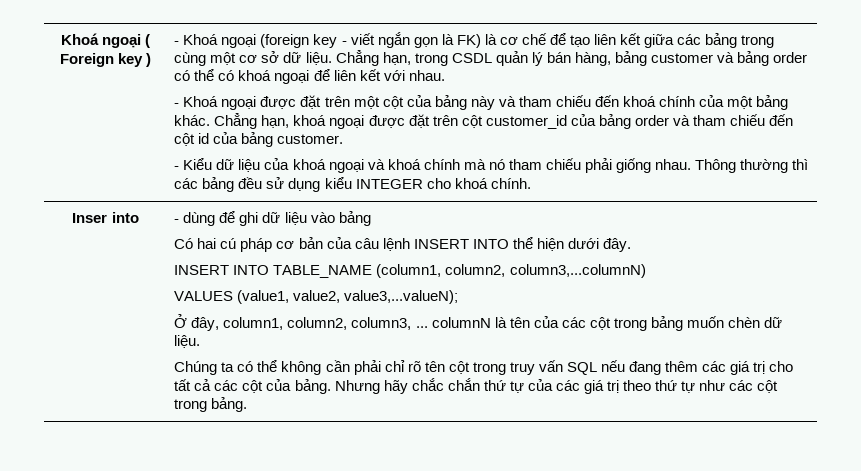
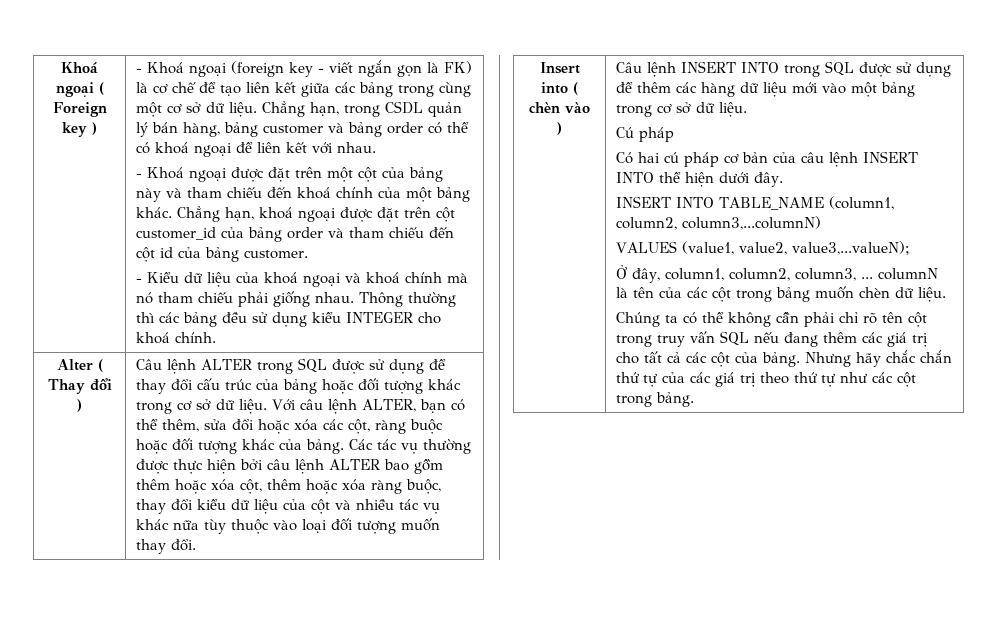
[72,212,139,223] [174,211,371,226] Inser into | - dùng để ghi dữ liệu vào bảng -> [56,359,103,372] [47,378,112,394] [77,399,82,412] [136,358,447,374] [136,378,462,394] [136,399,466,414] [136,419,444,434] [136,438,472,454] [136,458,444,474] [136,479,442,494] [136,499,441,514] [136,518,441,534] [136,539,197,554] [539,62,580,74] [541,82,578,95] [529,102,590,113] [557,122,562,135] [616,61,952,77] [616,82,916,97] [616,102,748,117] [616,127,675,142] Alter ( Thay đổi ) | Câu lệnh ALTER trong SQL được sử dụng để thay đổi cấu trúc của bảng hoặc đối tượng khác trong cơ sở dữ liệu. Với câu lệnh ALTER, bạn có thể thêm, sửa đổi hoặc xóa các cột, ràng buộc hoặc đối tượng khác của bảng. Các tác vụ thường được thực hiện bởi câu lệnh ALTER bao gồm thêm hoặc xóa cột, thêm hoặc xóa ràng buộc, thay đổi kiểu dữ liệu của cột và nhiều tác vụ khác nữa tùy thuộc vào loại đối tượng muốn thay đổi. // Insert into ( chèn vào ) | Câu lệnh INSERT INTO trong SQL được sử dụng để thêm các hàng dữ liệu mới vào một bảng trong cơ sở dữ liệu. // Cú pháp

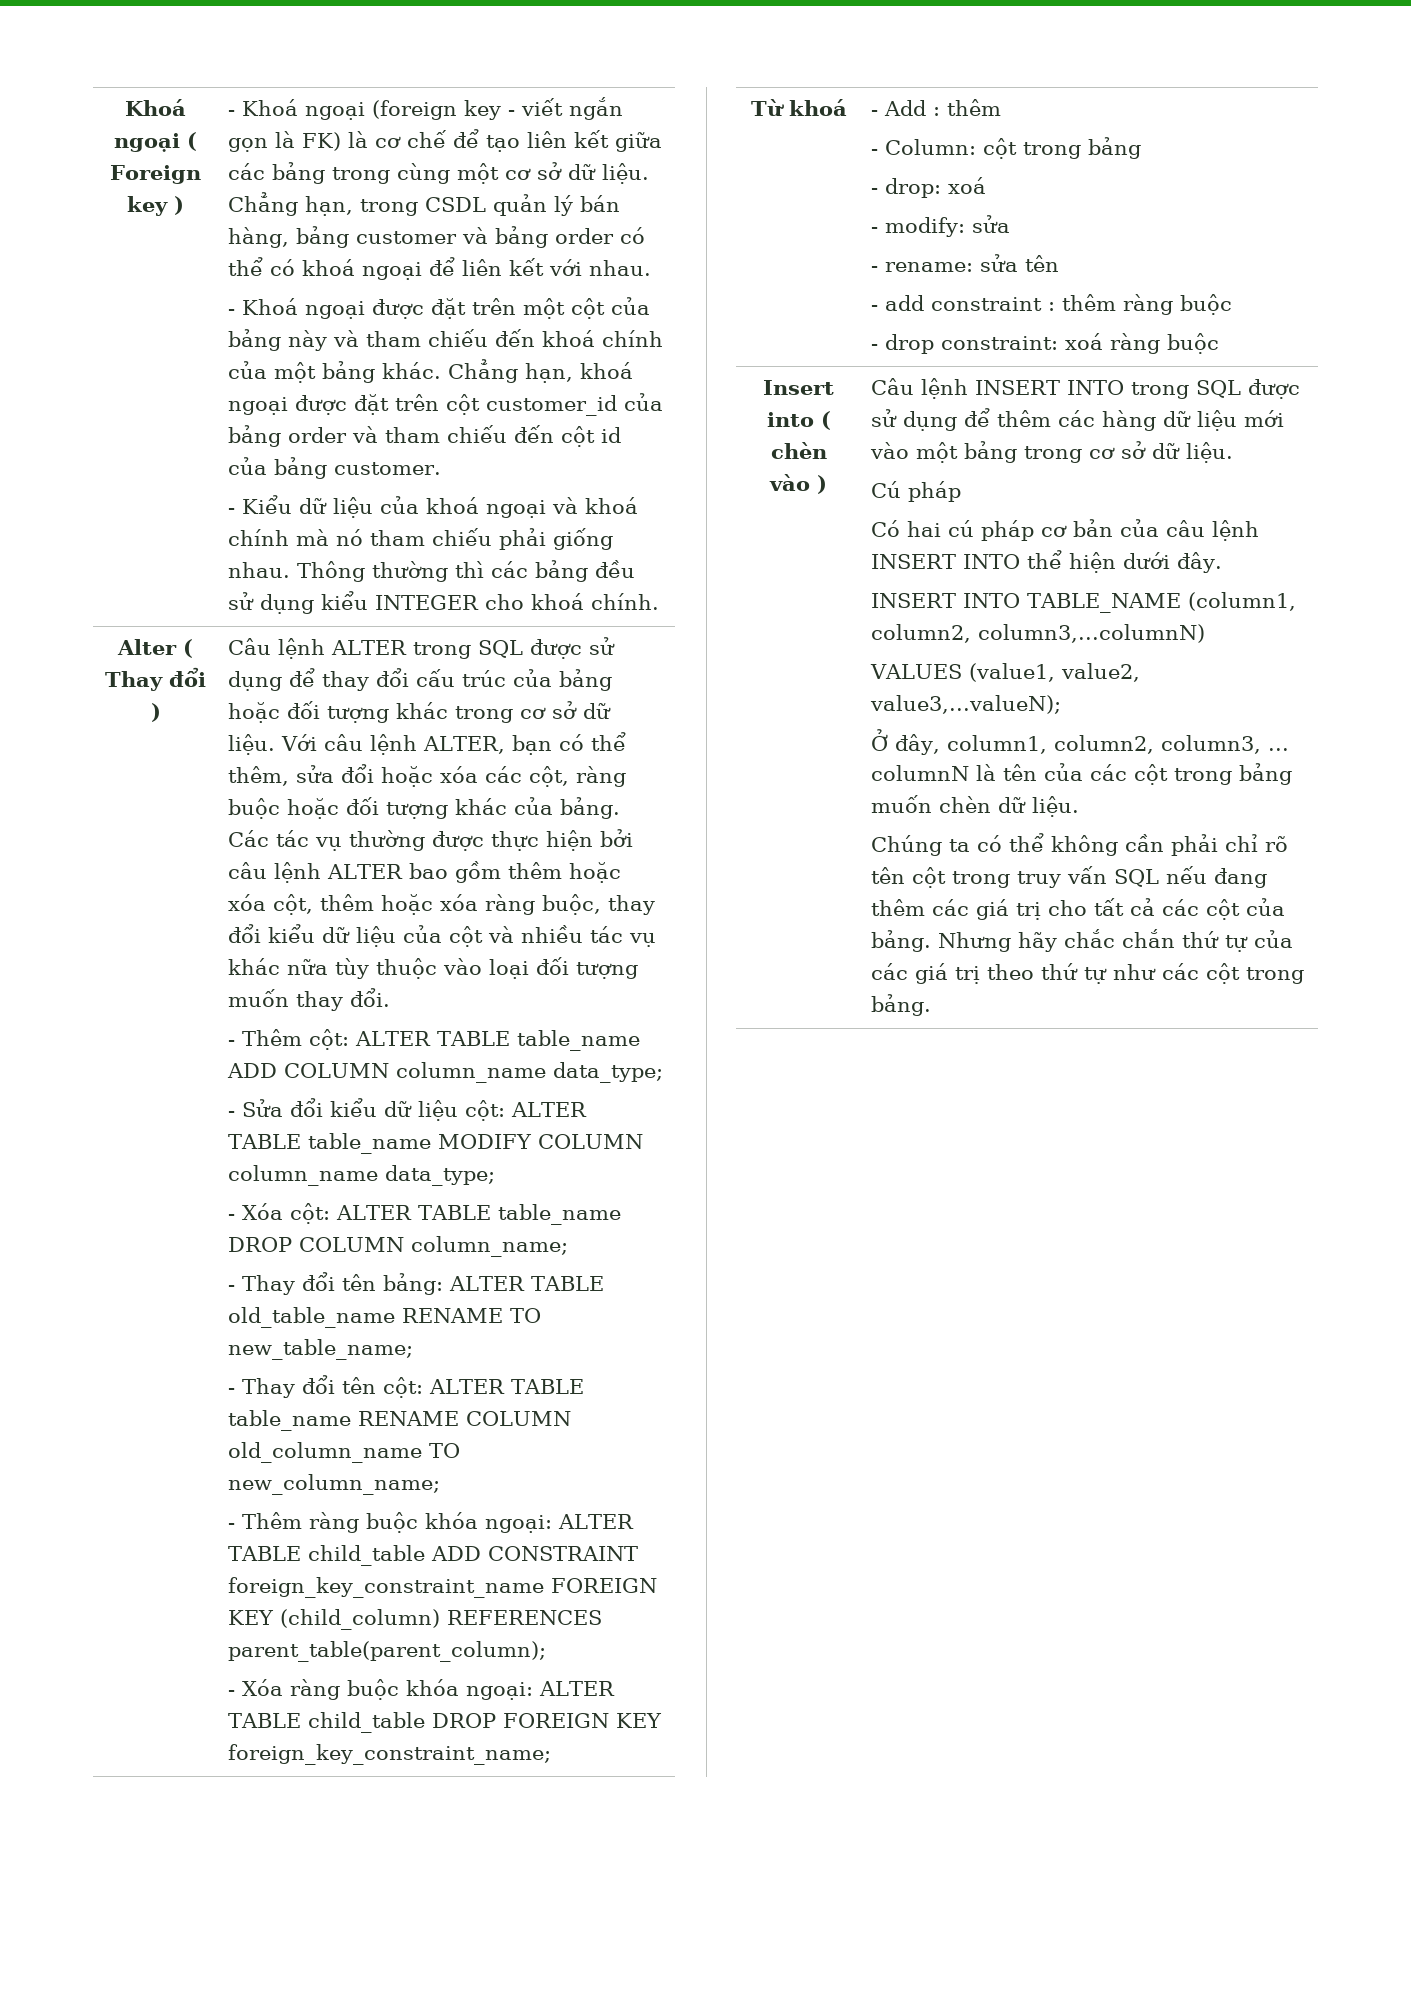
(197, 545) none -> [228,1029,641,1051] [227,1062,664,1083] [228,1098,588,1121] [228,1133,644,1154] [228,1165,496,1186] [228,1203,622,1225] [228,1236,569,1257] [228,1272,605,1295] [228,1307,542,1328] [228,1339,414,1360] [228,1375,585,1398] [228,1410,572,1431] [228,1442,461,1463] [228,1474,441,1495] [228,1512,635,1533] [228,1545,639,1566] [228,1577,658,1598] [228,1609,603,1630] [228,1641,547,1662] [228,1679,616,1700] [228,1712,663,1733] [228,1744,552,1765] [750,99,847,116] [871,99,1002,116] [871,137,1142,159] [871,177,987,198] [871,215,1011,237] [871,254,1060,272] [871,294,1233,315] [871,333,1220,354] // - Thêm cột: ALTER TABLE table_name ADD COLUMN column_name data_type; // - Sửa đổi kiểu dữ liệu cột: ALTER TABLE table_name MODIFY COLUMN column_name data_type; // - Xóa cột: ALTER TABLE table_name DROP COLUMN column_name; // - Thay đổi tên bảng: ALTER TABLE old_table_name RENAME TO new_table_name; // - Thay đổi tên cột: ALTER TABLE table_name RENAME COLUMN old_column_name TO new_column_name; // - Thêm ràng buộc khóa ngoại: ALTER TABLE child_table ADD CONSTRAINT foreign_key_constraint_name FOREIGN KEY (child_column) REFERENCES parent_table(parent_column); // - Xóa ràng buộc khóa ngoại: ALTER TABLE child_table DROP FOREIGN KEY foreign_key_constraint_name; // Từ khoá | - Add : thêm // - Column: cột trong bảng // - drop: xoá // - modify: sửa // - rename: sửa tên // - add constraint : thêm ràng buộc // - drop constraint: xoá ràng buộc

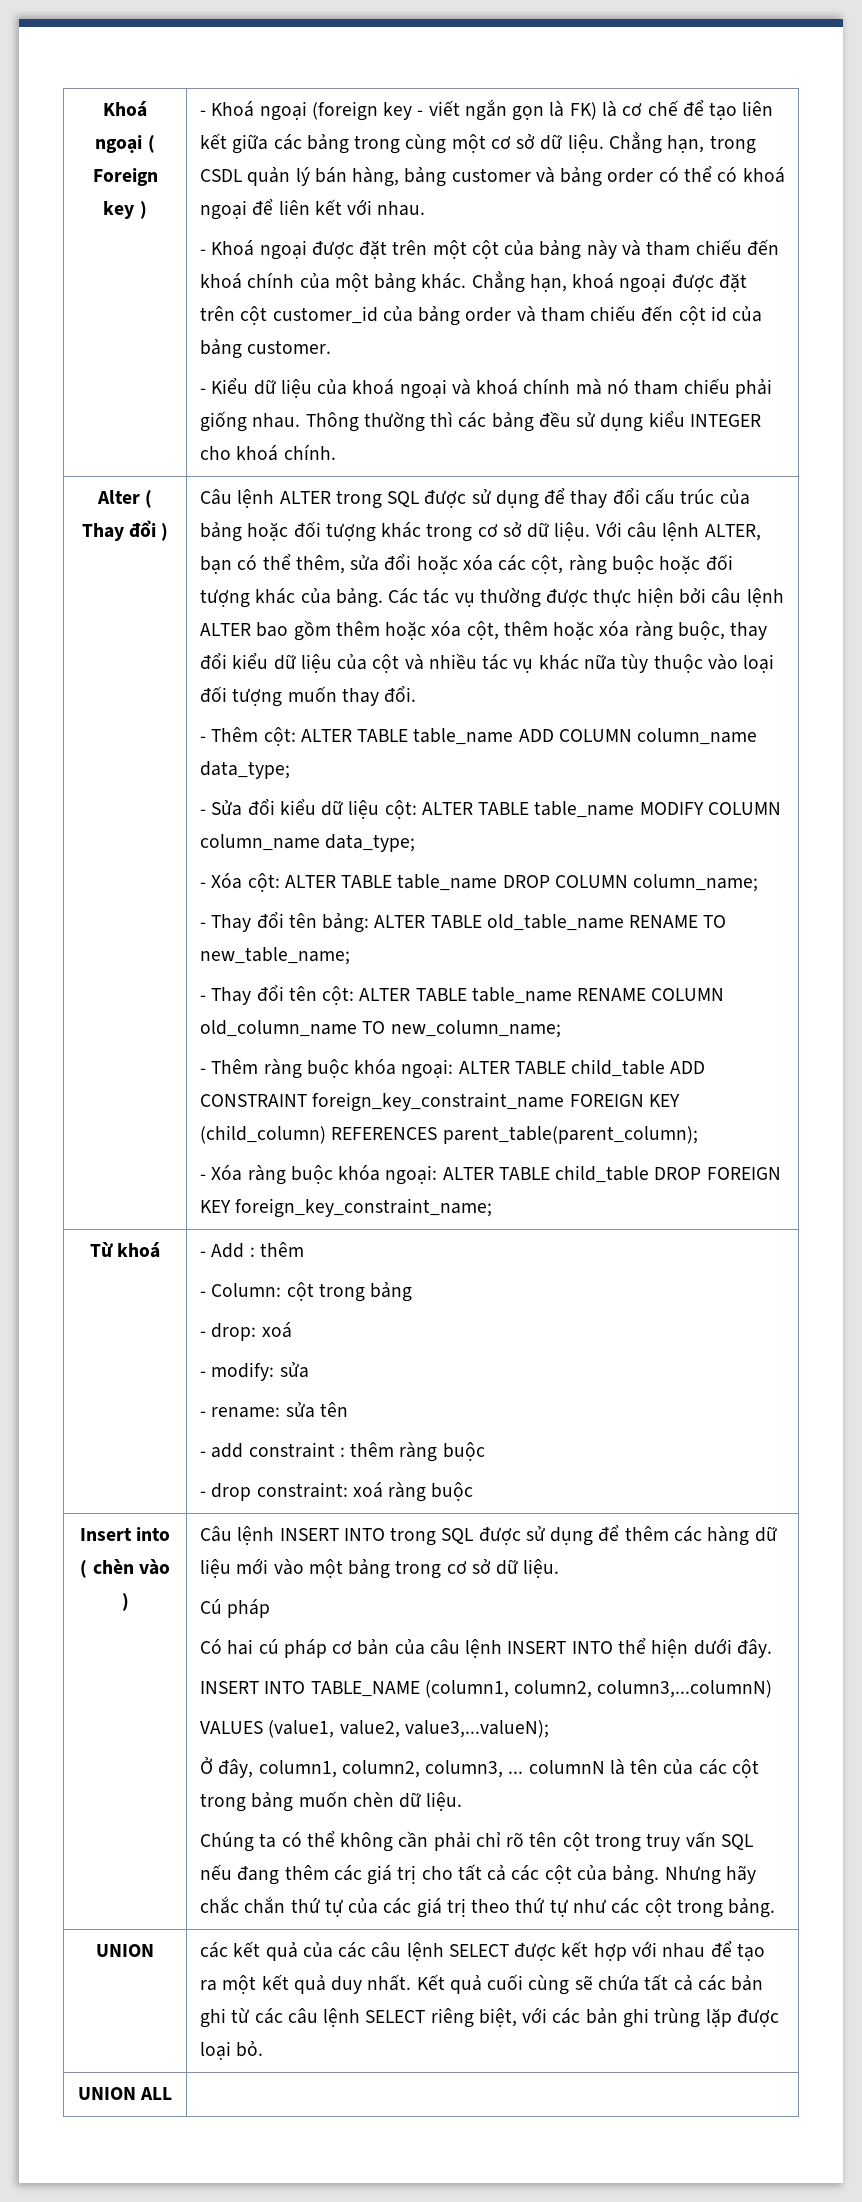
(932, 1005) none -> [96,1944,154,1957] [200,1941,765,1961] [200,1974,764,1995] [200,2008,779,2028] [200,2041,264,2060] [77,2087,173,2100] // UNION | các kết quả của các câu lệnh SELECT được kết hợp với nhau để tạo ra một kết quả duy nhất. Kết quả cuối cùng sẽ chứa tất cả các bản ghi từ các câu lệnh SELECT riêng biệt, với các bản ghi trùng lặp được loại bỏ. // UNION ALL |

